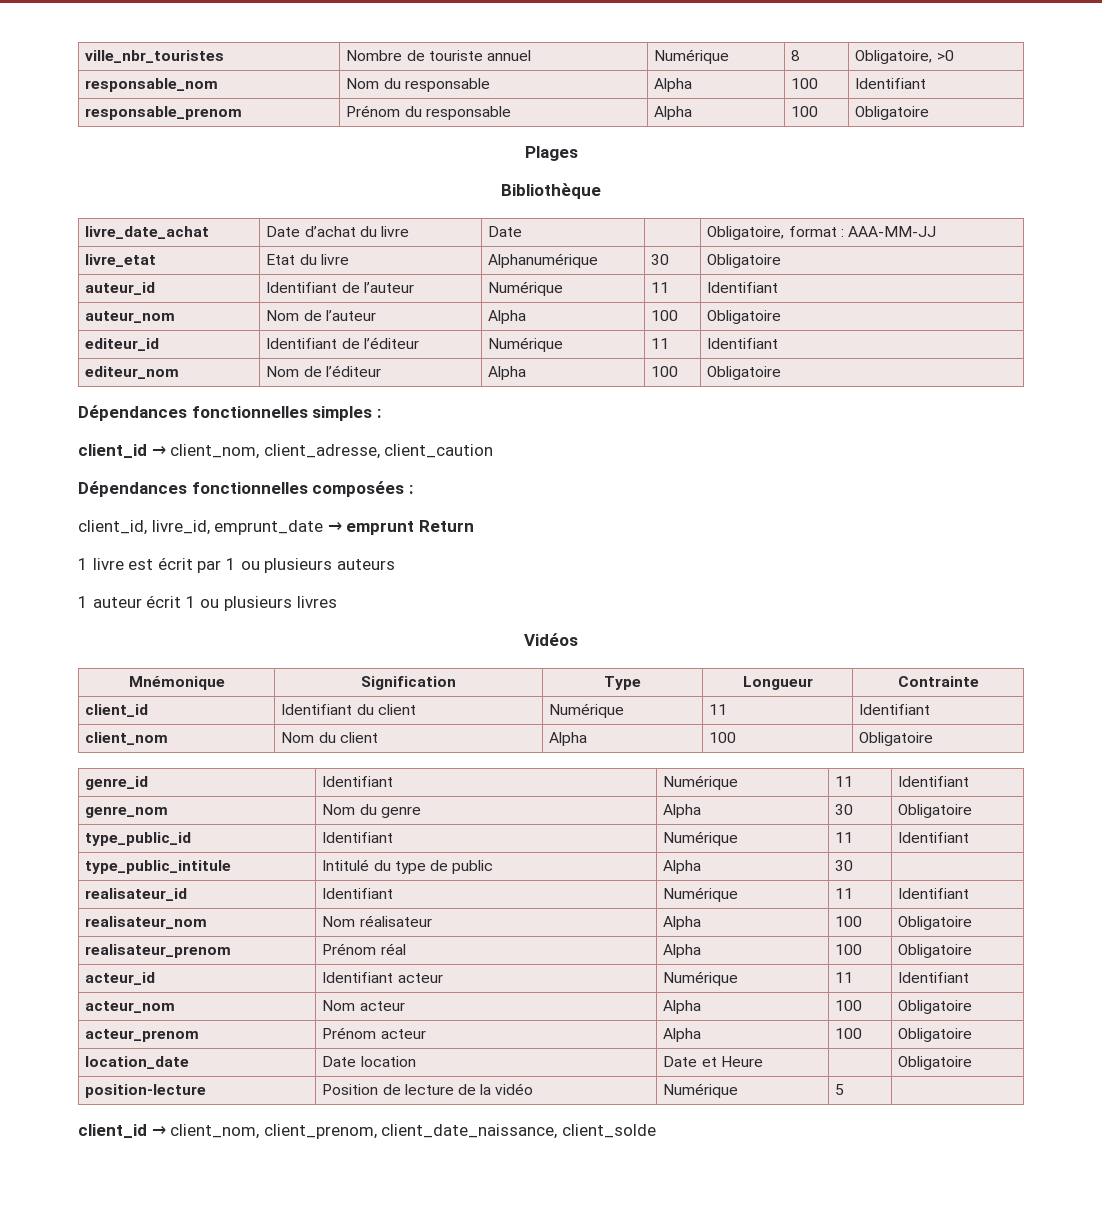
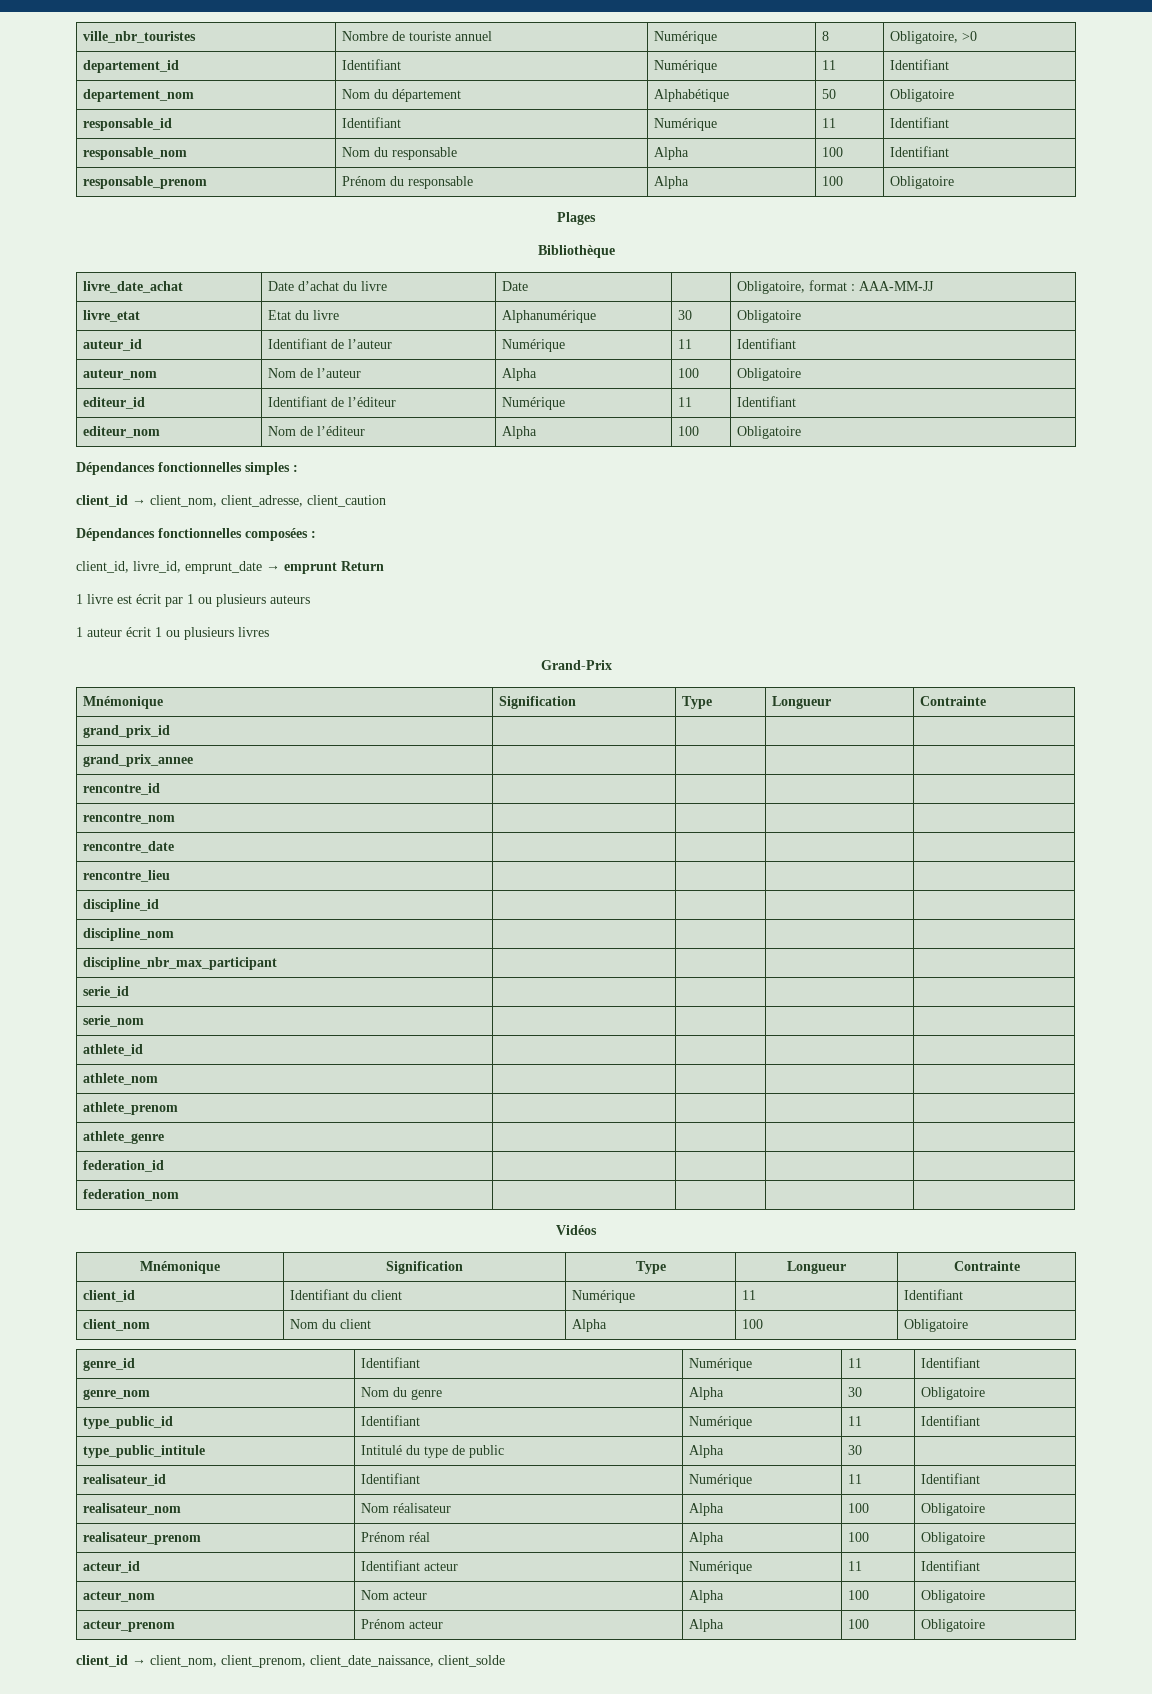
(954, 55) none -> [83,60,180,73] [342,59,402,70] [654,60,718,73] [822,60,837,70] [890,59,950,70] [83,89,195,102] [342,89,462,102] [654,89,730,102] [822,89,837,99] [890,89,955,102] [83,118,173,131] [342,117,402,128] [654,118,718,131] [822,118,837,128] [890,117,950,128] // departement_id | Identifiant | Numérique | 11 | Identifiant // departement_nom | Nom du département | Alphabétique | 50 | Obligatoire // responsable_id | Identifiant | Numérique | 11 | Identifiant
(337, 602) none -> [540,660,612,670] [83,696,164,709] [499,696,577,709] [682,696,713,709] [772,696,832,709] [920,696,987,706] [83,725,171,738] [83,754,194,767] [83,783,161,795] [83,813,176,824] [83,841,175,853] [83,870,171,882] [83,899,160,912] [83,928,175,941] [83,957,278,970] [83,986,130,998] [83,1015,145,1027] [83,1044,144,1056] [83,1073,159,1085] [83,1102,179,1115] [83,1131,165,1144] [83,1160,165,1172] [83,1189,180,1201] // Grand-Prix // Mnémonique | Signification | Type | Longueur | Contrainte // grand_prix_id | | | | // grand_prix_annee | | | | // rencontre_id | | | | // rencontre_nom | | | | // rencontre_date | | | | // rencontre_lieu | | | | // discipline_id | | | | // discipline_nom | | | | // discipline_nbr_max_participant | | | | // serie_id | | | | // serie_nom | | | | // athlete_id | | | | // athlete_nom | | | | // athlete_prenom | | | | // athlete_genre | | | | // federation_id | | | | // federation_nom | | | |
[85,1056,190,1069] [322,1056,416,1067] [663,1056,763,1067] [898,1056,973,1070] [85,1084,207,1098] [322,1083,534,1095] [663,1083,739,1098] [835,1084,845,1095] // location_date | Date location | Date et Heure | | Obligatoire // position-lecture | Position de lecture de la vidéo | Numérique | 5 | -> (986, 1625) none

